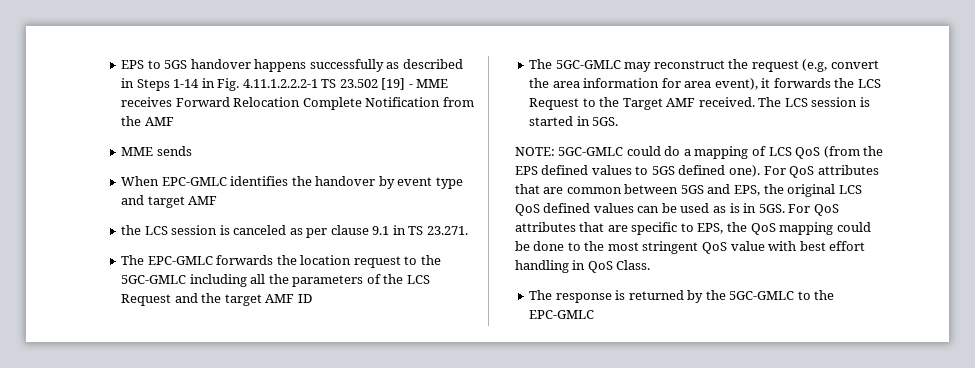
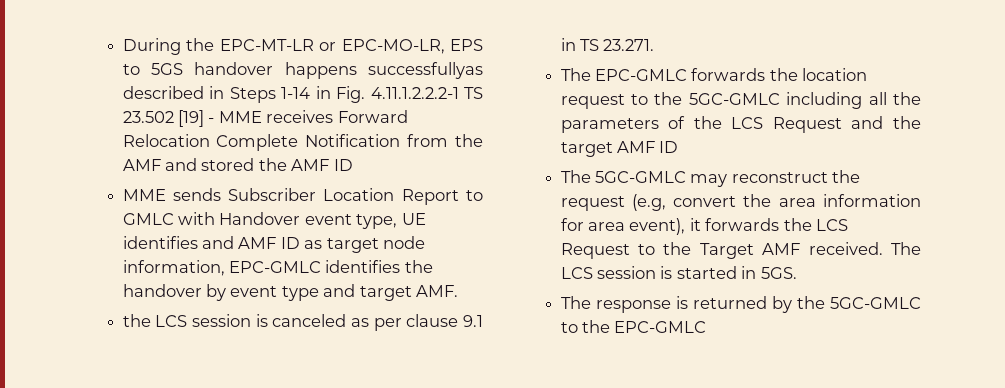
(121, 64) none -> [122,38,445,55] During the EPC-MT-LR or EPC-MO-LR,
[309,59,400,72] successfully as -> [367,62,483,79] successfullyas
[121,146,192,156] [121,176,160,186] // MME sends // When -> [164,158,353,171] [122,188,483,205] [122,212,426,229] [122,236,426,253] [122,260,225,276] and stored the AMF ID // MME sends Subscriber Location Report to GMLC with Handover event type, UE identifies and AMF ID as target node information,
[188,196,218,205] AMF -> [416,285,459,297] AMF.
[514,146,884,159] [514,165,879,178] [514,184,862,197] [514,203,839,216] [514,222,871,235] [514,241,866,254] [514,260,651,273] // NOTE: 5GC-GMLC could do a mapping of LCS QoS (from the EPS defined values to 5GS defined one). For QoS attributes that are common between 5GS and EPS, the original LCS QoS defined values can be used as is in 5GS. For QoS attributes that are specific to EPS, the QoS mapping could be done to the most stringent QoS value with best effort handling in QoS Class. -> (797, 273) none

